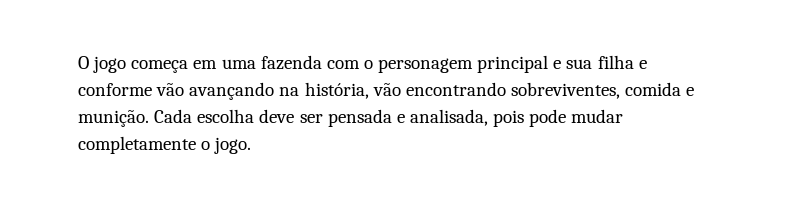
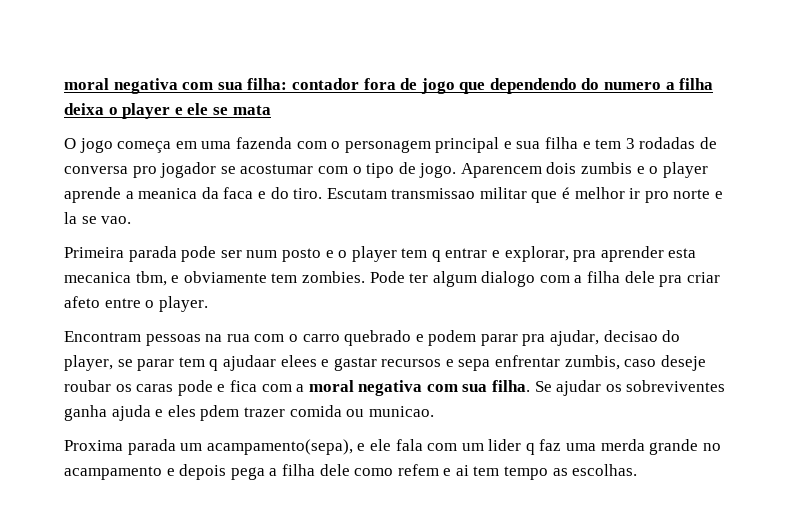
(78, 62) none -> [64,78,714,94] [64,103,271,119] moral negativa com sua filha: contador fora de jogo que dependendo do numero a filha deixa o player e ele se mata //
[78,82,695,100] [78,109,624,127] [78,136,252,154] conforme vão avançando na história, vão encontrando sobreviventes, comida e munição. Cada escolha deve ser pensada e analisada, pois pode mudar completamente o jogo. -> [595,137,718,149] [64,162,708,178] [64,187,724,203] [64,212,132,224] [64,246,697,262] [64,271,720,287] [64,296,208,312] [64,330,681,346] [64,355,706,371] [64,380,726,396] [64,405,434,421] [64,439,721,455] [64,464,638,480] tem 3 rodadas de conversa pro jogador se acostumar com o tipo de jogo. Aparencem dois zumbis e o player aprende a meanica da faca e do tiro. Escutam transmissao militar que é melhor ir pro norte e la se vao. // Primeira parada pode ser num posto e o player tem q entrar e explorar, pra aprender esta mecanica tbm, e obviamente tem zombies. Pode ter algum dialogo com a filha dele pra criar afeto entre o player. // Encontram pessoas na rua com o carro quebrado e podem parar pra ajudar, decisao do player, se parar tem q ajudaar elees e gastar recursos e sepa enfrentar zumbis, caso deseje roubar os caras pode e fica com a moral negativa com sua filha. Se ajudar os sobreviventes ganha ajuda e eles pdem trazer comida ou municao. // Proxima parada um acampamento(sepa), e ele fala com um lider q faz uma merda grande no acampamento e depois pega a filha dele como refem e ai tem tempo as escolhas.

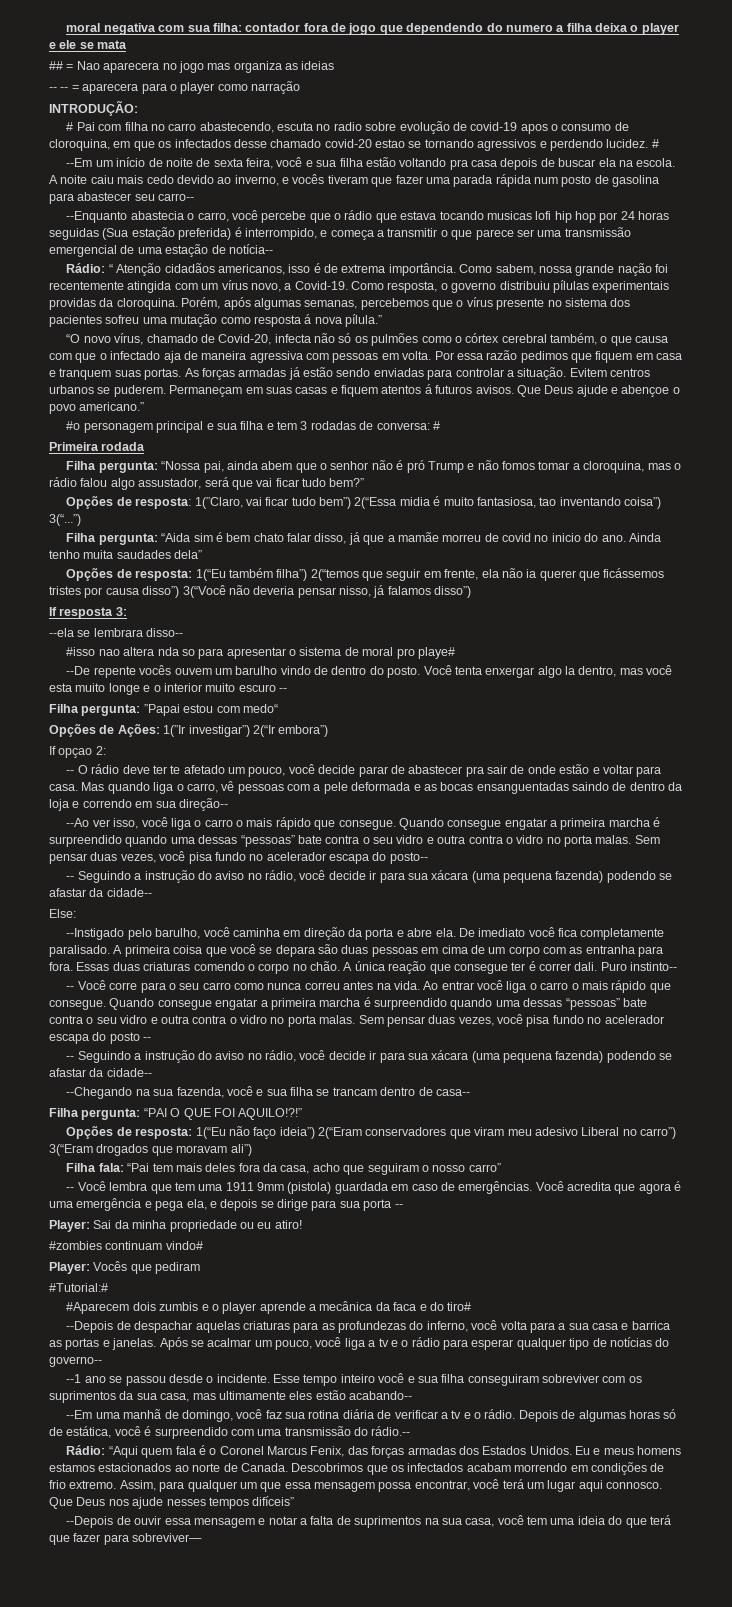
[64,137,341,153] O jogo começa em uma fazenda com o -> [49,61,335,73] [49,81,300,94] [49,101,138,116] [66,121,629,134] [49,139,659,151] [66,157,676,170] [49,174,660,187] [49,192,195,204] [66,210,670,223] [49,227,631,240] [49,244,273,257] [66,263,669,276] [49,280,670,293] [49,297,631,310] [49,314,382,327] [66,333,669,346] [49,350,683,363] [49,367,650,380] [49,384,680,397] [49,402,145,414] [66,421,81,430] ## = Nao aparecera no jogo mas organiza as ideias // -- -- = aparecera para o player como narração // INTRODUÇÃO: // # Pai com filha no carro abastecendo, escuta no radio sobre evolução de covid-19 apos o consumo de cloroquina, em que os infectados desse chamado covid-20 estao se tornando agressivos e perdendo lucidez. # // --Em um início de noite de sexta feira, você e sua filha estão voltando pra casa depois de buscar ela na escola. A noite caiu mais cedo devido ao inverno, e vocês tiveram que fazer uma parada rápida num posto de gasolina para abastecer seu carro-- // --Enquanto abastecia o carro, você percebe que o rádio que estava tocando musicas lofi hip hop por 24 horas seguidas (Sua estação preferida) é interrompido, e começa a transmitir o que parece ser uma transmissão emergencial de uma estação de notícia-- // Rádio: “ Atenção cidadãos americanos, isso é de extrema importância. Como sabem, nossa grande nação foi recentemente atingida com um vírus novo, a Covid-19. Como resposta, o governo distribuiu pílulas experimentais providas da cloroquina. Porém, após algumas semanas, percebemos que o vírus presente no sistema dos pacientes sofreu uma mutação como resposta á nova pílula.” // “O novo vírus, chamado de Covid-20, infecta não só os pulmões como o córtex cerebral também, o que causa com que o infectado aja de maneira agressiva com pessoas em volta. Por essa razão pedimos que fiquem em casa e tranquem suas portas. As forças armadas já estão sendo enviadas para controlar a situação. Evitem centros urbanos se puderem. Permaneçam em suas casas e fiquem atentos á futuros avisos. Que Deus ajude e abençoe o povo americano.” // #o
[64,162,542,178] conversa pro jogador se acostumar com o tipo de jogo. Aparencem -> [376,421,440,430] [49,442,146,451] [66,460,681,473] [49,477,365,490] [66,496,662,509] [49,514,81,526] [66,532,661,545] [49,550,203,559] [66,568,665,581] [49,585,472,598] [49,607,127,619] [49,628,184,637] [66,647,455,659] [66,665,673,678] [49,683,287,695] [49,704,278,716] [49,724,329,737] [49,746,106,758] [66,764,662,777] [49,781,683,794] [49,798,228,811] [66,817,661,830] [49,835,660,847] [49,851,428,864] [66,870,673,883] [49,888,152,897] [49,909,76,918] [66,927,665,940] [49,944,664,957] [49,961,678,974] [66,980,671,993] [49,997,647,1010] [49,1014,664,1027] [49,1032,152,1044] [66,1050,673,1063] [49,1068,152,1077] [66,1086,470,1099] [49,1108,303,1120] [66,1126,677,1139] [49,1144,252,1156] [66,1163,501,1175] [66,1181,682,1194] [49,1198,403,1211] [49,1220,302,1232] [49,1241,203,1250] [49,1261,201,1274] [49,1283,108,1292] [66,1302,130,1314] conversa: # // Primeira rodada // Filha pergunta: “Nossa pai, ainda abem que o senhor não é pró Trump e não fomos tomar a cloroquina, mas o rádio falou algo assustador, será que vai ficar tudo bem?” // Opções de resposta: 1(”Claro, vai ficar tudo bem”) 2(“Essa midia é muito fantasiosa, tao inventando coisa”) 3(“...”) // Filha pergunta: “Aida sim é bem chato falar disso, já que a mamãe morreu de covid no inicio do ano. Ainda tenho muita saudades dela” // Opções de resposta: 1(“Eu também filha”) 2(“temos que seguir em frente, ela não ia querer que ficássemos tristes por causa disso”) 3(“Você não deveria pensar nisso, já falamos disso”) // If resposta 3: // --ela se lembrara disso-- // #isso nao altera nda so para apresentar o sistema de moral pro playe# // --De repente vocês ouvem um barulho vindo de dentro do posto. Você tenta enxergar algo la dentro, mas você esta muito longe e o interior muito escuro -- // Filha pergunta: ”Papai estou com medo“ // Opções de Ações: 1(”Ir investigar”) 2(“Ir embora”) // If opçao 2: // -- O rádio deve ter te afetado um pouco, você decide parar de abastecer pra sair de onde estão e voltar para casa. Mas quando liga o carro, vê pessoas com a pele deformada e as bocas ensanguentadas saindo de dentro da loja e correndo em sua direção-- // --Ao ver isso, você liga o carro o mais rápido que consegue. Quando consegue engatar a primeira marcha é surpreendido quando uma dessas “pessoas” bate contra o seu vidro e outra contra o vidro no porta malas. Sem pensar duas vezes, você pisa fundo no acelerador escapa do posto-- // -- Seguindo a instrução do aviso no rádio, você decide ir para sua xácara (uma pequena fazenda) podendo se afastar da cidade-- // Else: // --Instigado pelo barulho, você caminha em direção da porta e abre ela. De imediato você fica completamente paralisado. A primeira coisa que você se depara são duas pessoas em cima de um corpo com as entranha para fora. Essas duas criaturas comendo o corpo no chão. A única reação que consegue ter é correr dali. Puro instinto-- // -- Você corre para o seu carro como nunca correu antes na vida. Ao entrar você liga o carro o mais rápido que consegue. Quando consegue engatar a primeira marcha é surpreendido quando uma dessas “pessoas” bate contra o seu vidro e outra contra o vidro no porta malas. Sem pensar duas vezes, você pisa fundo no acelerador escapa do posto -- // -- Seguindo a instrução do aviso no rádio, você decide ir para sua xácara (uma pequena fazenda) podendo se afastar da cidade-- // --Chegando na sua fazenda, você e sua filha se trancam dentro de casa-- // Filha pergunta: “PAI O QUE FOI AQUILO!?!” // Opções de resposta: 1(“Eu não faço ideia”) 2(“Eram conservadores que viram meu adesivo Liberal no carro”) 3(“Eram drogados que moravam ali”) // Filha fala: “Pai tem mais deles fora da casa, acho que seguiram o nosso carro” // -- Você lembra que tem uma 1911 9mm (pistola) guardada em caso de emergências. Você acredita que agora é uma emergência e pega ela, e depois se dirige para sua porta -- // Player: Sai da minha propriedade ou eu atiro! // #zombies continuam vindo# // Player: Vocês que pediram // #Tutorial:# // #Aparecem
[138,188,198,199] meanica -> [319,1301,373,1311] mecânica
[293,187,724,203] [64,212,132,224] [64,246,697,262] [64,271,720,287] [64,296,208,312] [64,330,681,346] [64,355,706,371] [64,380,726,396] [64,405,434,421] [64,439,721,455] [64,464,638,480] tiro. Escutam transmissao militar que é melhor ir pro norte e la se vao. // Primeira parada pode ser num posto e o player tem q entrar e explorar, pra aprender esta mecanica tbm, e obviamente tem zombies. Pode ter algum dialogo com a filha dele pra criar afeto entre o player. // Encontram pessoas na rua com o carro quebrado e podem parar pra ajudar, decisao do player, se parar tem q ajudaar elees e gastar recursos e sepa enfrentar zumbis, caso deseje roubar os caras pode e fica com a moral negativa com sua filha. Se ajudar os sobreviventes ganha ajuda e eles pdem trazer comida ou municao. // Proxima parada um acampamento(sepa), e ele fala com um lider q faz uma merda grande no acampamento e depois pega a filha dele como refem e ai tem tempo as escolhas. -> [447,1302,472,1311] [66,1320,670,1333] [49,1337,670,1350] [49,1356,102,1367] [66,1373,642,1386] [49,1390,412,1403] [66,1409,677,1422] [49,1426,411,1439] [66,1445,682,1458] [49,1462,665,1475] [49,1479,662,1492] [49,1496,295,1509] [66,1515,671,1528] [49,1533,203,1545] tiro# // --Depois de despachar aquelas criaturas para as profundezas do inferno, você volta para a sua casa e barrica as portas e janelas. Após se acalmar um pouco, você liga a tv e o rádio para esperar qualquer tipo de notícias do governo-- // --1 ano se passou desde o incidente. Esse tempo inteiro você e sua filha conseguiram sobreviver com os suprimentos da sua casa, mas ultimamente eles estão acabando-- // --Em uma manhã de domingo, você faz sua rotina diária de verificar a tv e o rádio. Depois de algumas horas só de estática, você é surpreendido com uma transmissão do rádio.-- // Rádio: “Aqui quem fala é o Coronel Marcus Fenix, das forças armadas dos Estados Unidos. Eu e meus homens estamos estacionados ao norte de Canada. Descobrimos que os infectados acabam morrendo em condições de frio extremo. Assim, para qualquer um que essa mensagem possa encontrar, você terá um lugar aqui connosco. Que Deus nos ajude nesses tempos difíceis” // --Depois de ouvir essa mensagem e notar a falta de suprimentos na sua casa, você tem uma ideia do que terá que fazer para sobreviver—

